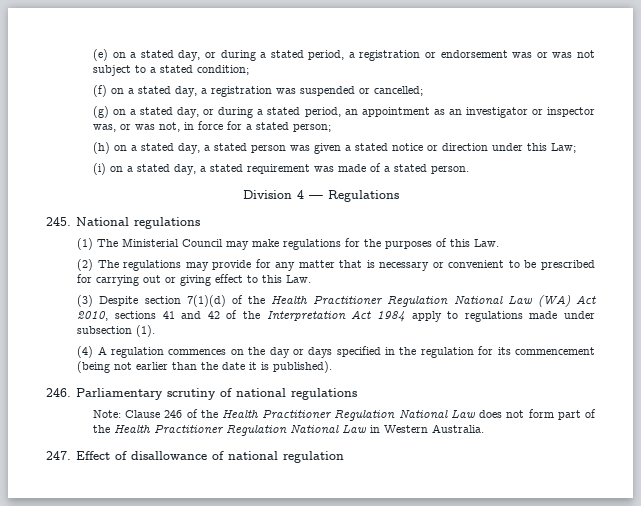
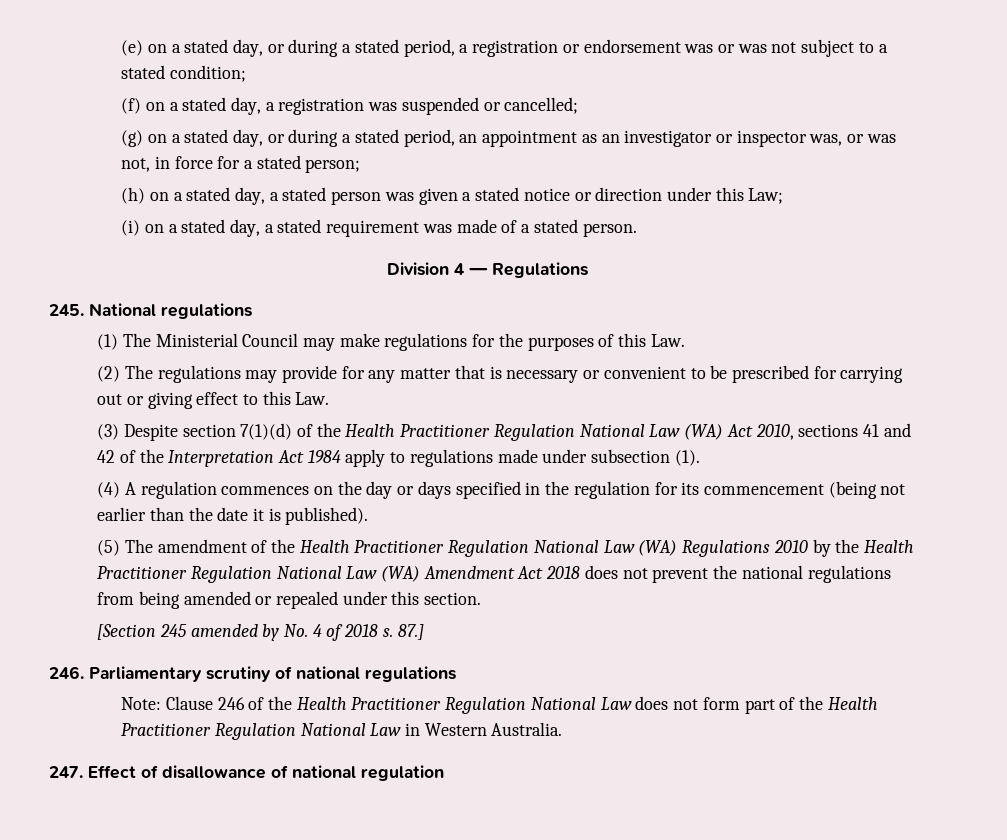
(333, 367) none -> [97,539,914,557] [97,565,891,583] [97,591,482,609] [97,624,424,641] // (5) The amendment of the Health Practitioner Regulation National Law (WA) Regulations 2010 by the Health Practitioner Regulation National Law (WA) Amendment Act 2018 does not prevent the national regulations from being amended or repealed under this section. // [Section 245 amended by No. 4 of 2018 s. 87.]

